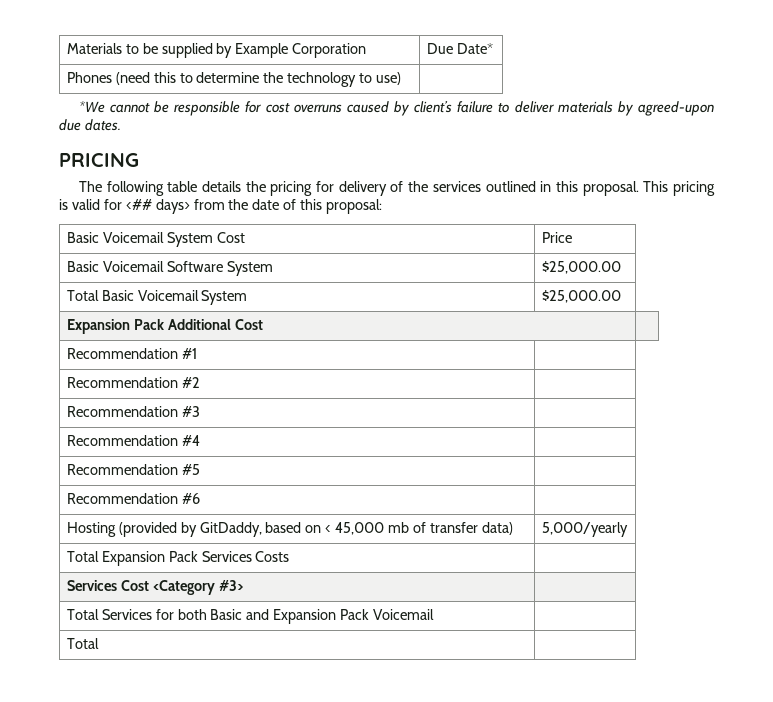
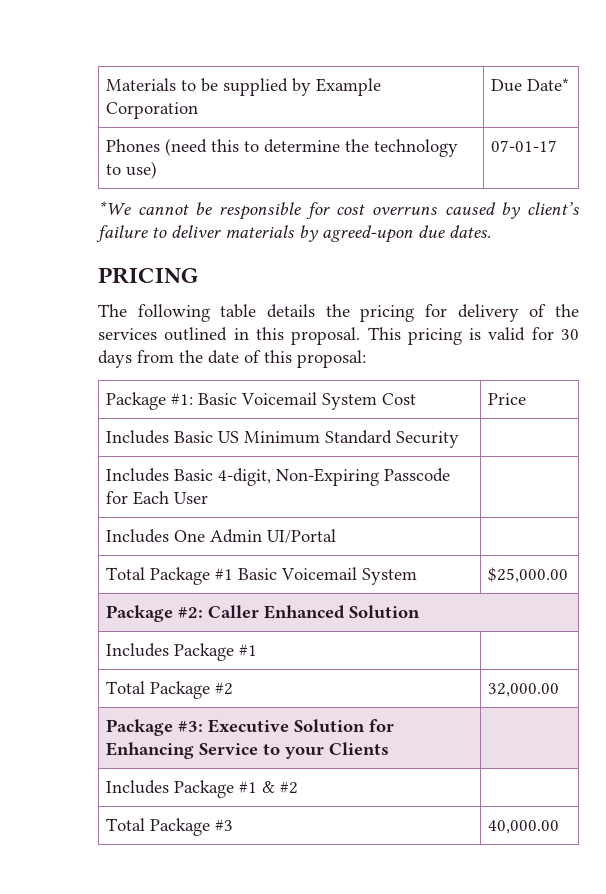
(402, 78) none -> [491,140,558,152] 07-01-17
[125,199,190,214] <## days> -> [561,329,580,340] [98,350,132,368] 30 days
(383, 206) none -> [106,392,194,410] Package #1:
[66,261,273,276] [541,261,621,274] [66,290,99,301] Basic Voicemail Software System | $25,000.00 // Total -> [106,430,460,448] [106,468,451,486] [106,491,209,505] [106,529,337,544] [106,567,234,585] Includes Basic US Minimum Standard Security | // Includes Basic 4-digit, Non-Expiring Passcode for Each User | // Includes One Admin UI/Portal | // Total Package #1
[66,319,263,334] [66,348,197,359] [66,377,178,388] Expansion Pack Additional Cost | // Recommendation #1 | // Recommendation -> [106,605,421,622] [106,643,258,661] [106,681,234,699] [488,683,560,697] [106,719,395,736] [106,742,390,759] [106,780,276,798] Package #2: Caller Enhanced Solution // Includes Package #1 | // Total Package #2 | 32,000.00 // Package #3: Executive Solution for Enhancing Service to your Clients | // Includes Package #1 &
[66,406,178,417] Recommendation -> [106,818,211,836] Total Package
[66,435,200,446] [66,464,200,475] [66,493,200,504] [66,522,513,537] [541,522,628,537] [66,551,290,566] [66,580,244,595] [66,609,435,624] [66,638,99,649] // Recommendation #4 | // Recommendation #5 | // Recommendation #6 | // Hosting (provided by GitDaddy, based on < 45,000 mb of transfer data) | 5,000/yearly // Total Expansion Pack Services Costs | // Services Cost <Category #3> | // Total Services for both Basic and Expansion Pack Voicemail | // Total | -> [488,820,560,834] 40,000.00

